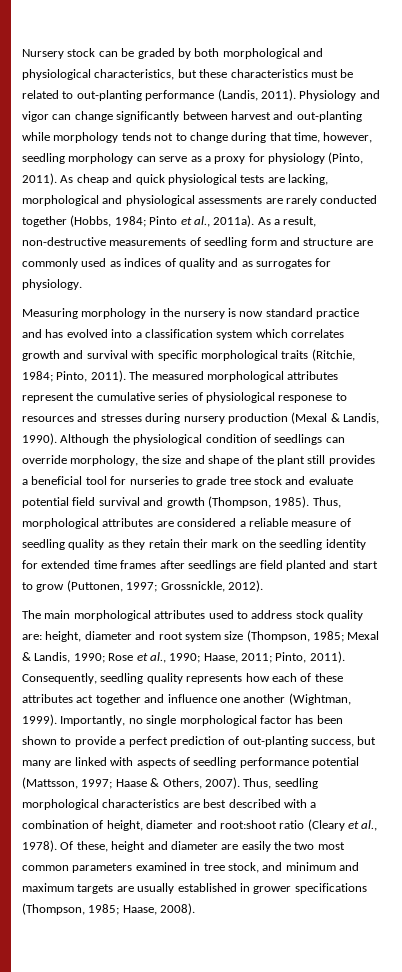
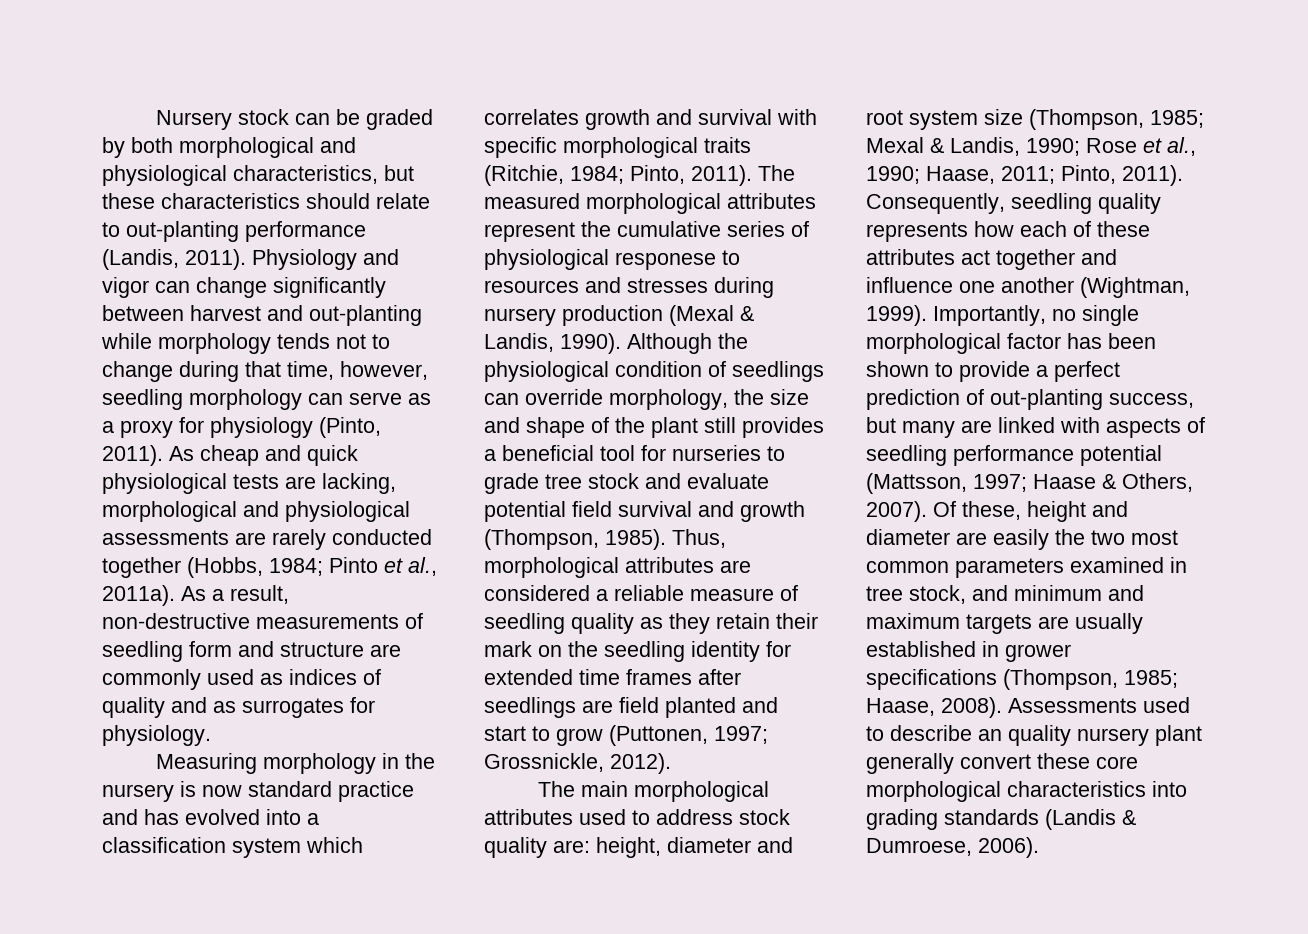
[310,69,354,78] [22,90,59,99] must be related -> [306,193,430,209] should relate
[243,778,318,789] [22,799,317,810] [22,819,378,831] [22,840,57,852] Thus, seedling morphological characteristics are best described with a combination of height, diameter and root:shoot ratio (Cleary et al., 1978). -> (927, 511) none
(196, 909) none -> [1008,697,1190,713] [866,725,1202,746] [866,753,1138,774] [866,781,1187,802] [866,809,1136,830] [866,837,1039,858] Assessments used to describe an quality nursery plant generally convert these core morphological characteristics into grading standards (Landis & Dumroese, 2006).

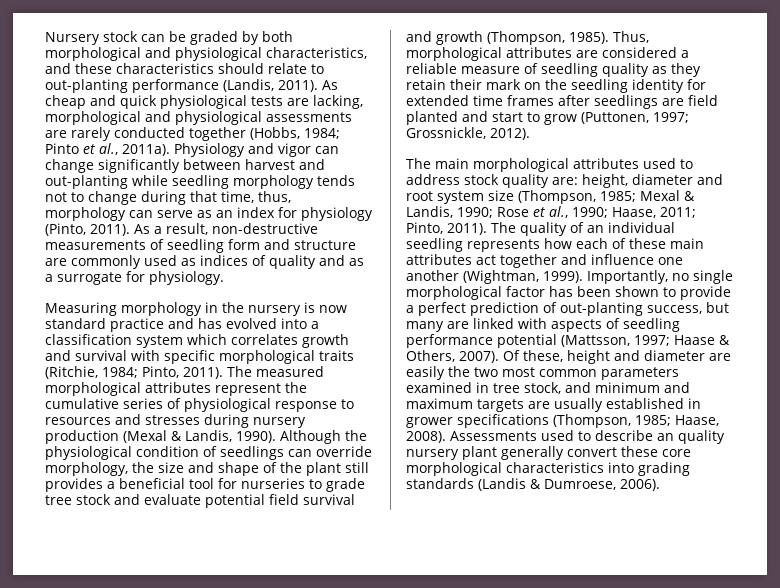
[384,165,414,181] but -> [45,63,71,74] and
[252,249,399,270] [102,277,386,298] [102,305,422,326] [101,333,390,354] [102,361,428,382] [102,389,431,410] [102,417,381,438] [102,445,163,466] Physiology and vigor can change significantly between harvest and out-planting while morphology tends not to change during that time, however, seedling morphology can serve as a proxy for physiology (Pinto, 2011). -> (318, 86) none
(175, 595) none -> [174,143,339,157] [45,159,325,173] [45,175,355,189] [45,191,291,205] [45,207,373,221] [45,223,130,236] Physiology and vigor can change significantly between harvest and out-planting while seedling morphology tends not to change during that time, thus, morphology can serve as an index for physiology (Pinto, 2011).
[242,698,344,718] surrogates -> [45,272,122,285] a surrogate
[615,252,716,270] responese -> [275,401,337,412] response
[866,193,1161,214] Consequently, seedling quality -> [491,222,675,236] [406,238,463,252] The quality of an individual seedling
(1150, 229) none -> [670,238,704,249] main

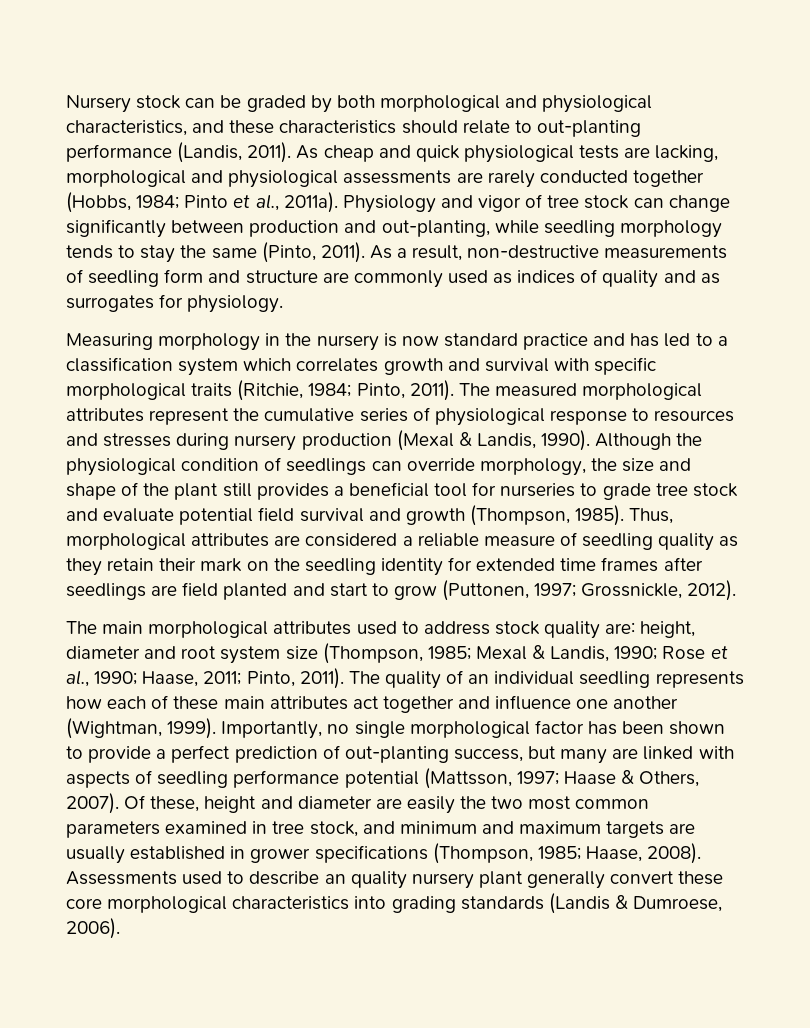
(311, 150) none -> [525,194,630,209] of tree stock
[245,159,325,170] [45,175,128,189] harvest and out-planting -> [249,220,490,237] production and out-planting,
[45,191,291,205] [45,207,373,221] not to change during that time, thus, morphology can serve as an index for physiology -> [118,245,257,263] to stay the same
[45,272,122,285] a surrogate -> [66,295,154,312] surrogates
[226,318,307,329] evolved into -> [664,333,713,347] led to

